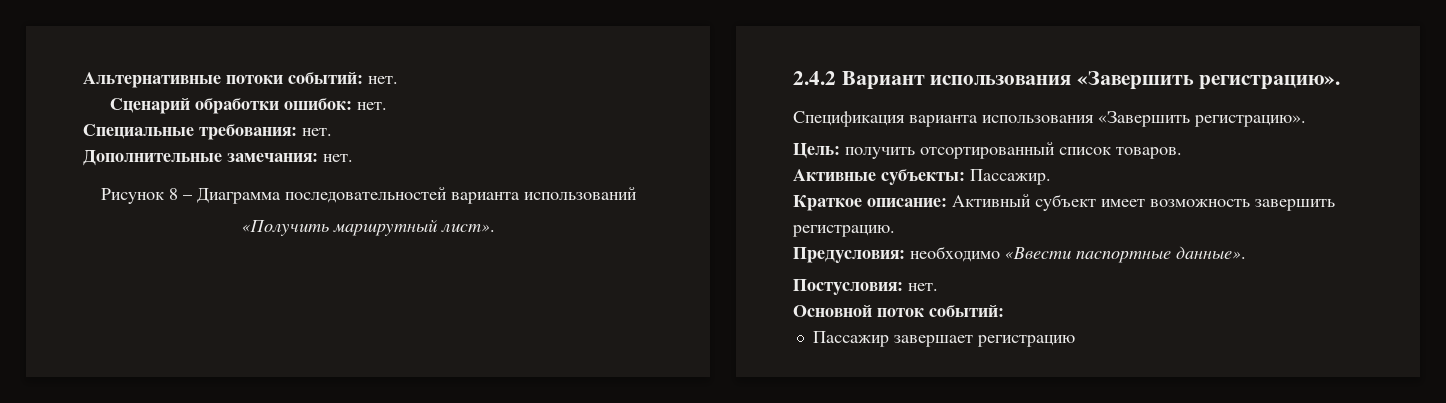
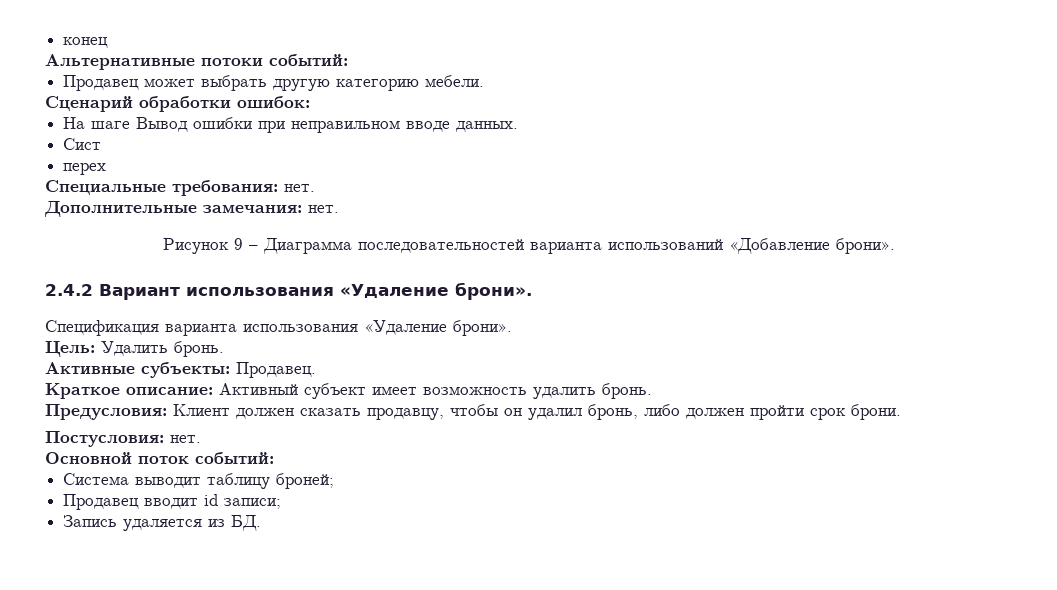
(83, 80) none -> [63,37,109,48] конец //
[368,76,398,84] [109,98,387,114] нет. // Сценарий обработки ошибок: нет. -> [63,75,485,91] [45,96,310,112] [63,117,519,133] [63,138,102,150] [63,163,107,175] // Продавец может выбрать другую категорию мебели. // Сценарий обработки ошибок: // На шаге Вывод ошибки при неправильном вводе данных. // Сист // перех
[168,188,178,200] 8 -> [233,238,243,250] 9
[241,220,495,236] // «Получить маршрутный лист». -> [728,238,895,254] «Добавление брони».
[1077,71,1340,90] «Завершить регистрацию». -> [340,282,532,300] «Удаление брони».
[1098,111,1306,127] «Завершить регистрацию». -> [364,320,512,336] «Удаление брони».
[845,142,1182,159] получить отсортированный список товаров. -> [101,341,224,357] Удалить бронь.
[970,169,1051,185] Пассажир. -> [236,362,316,378] Продавец.
[1255,199,1335,211] [792,225,895,237] завершить регистрацию. -> [533,383,652,399] удалить бронь.
[910,246,1246,263] необходимо «Ввести паспортные данные». -> [173,404,901,420] Клиент должен сказать продавцу, чтобы он удалил бронь, либо должен пройти срок брони.
[812,331,1075,347] Пассажир завершает регистрацию -> [63,473,335,489] [63,494,282,510] [63,515,262,531] Система выводит таблицу броней; // Продавец вводит id записи; // Запись удаляется из БД.

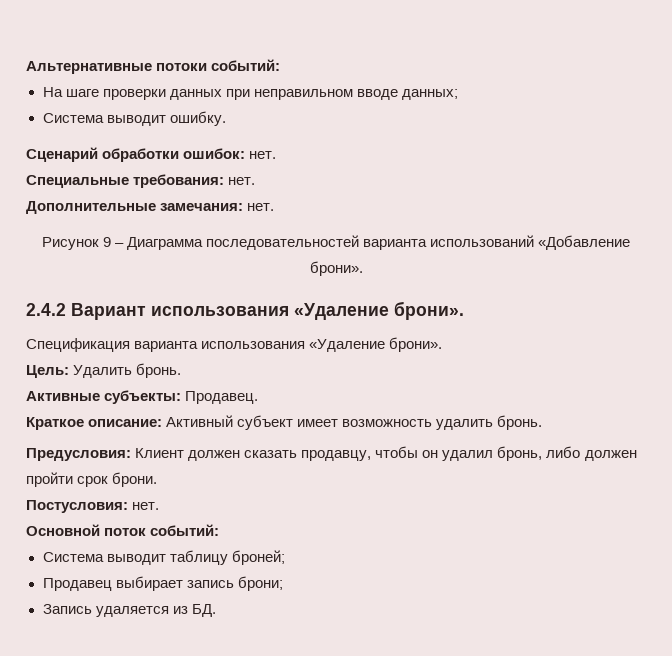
[63,37,109,48] конец // -> (26, 67) none
[63,75,485,91] [45,96,310,112] [63,117,519,133] [63,138,102,150] [63,163,107,175] Продавец может выбрать другую категорию мебели. // Сценарий обработки ошибок: // На шаге Вывод ошибки при неправильном вводе данных. // Сист // перех -> [42,87,458,100] [42,111,226,126] [26,147,277,162] На шаге проверки данных при неправильном вводе данных; // Система выводит ошибку. // Сценарий обработки ошибок: нет.
[144,494,282,509] вводит id записи; -> [115,576,283,591] выбирает запись брони;

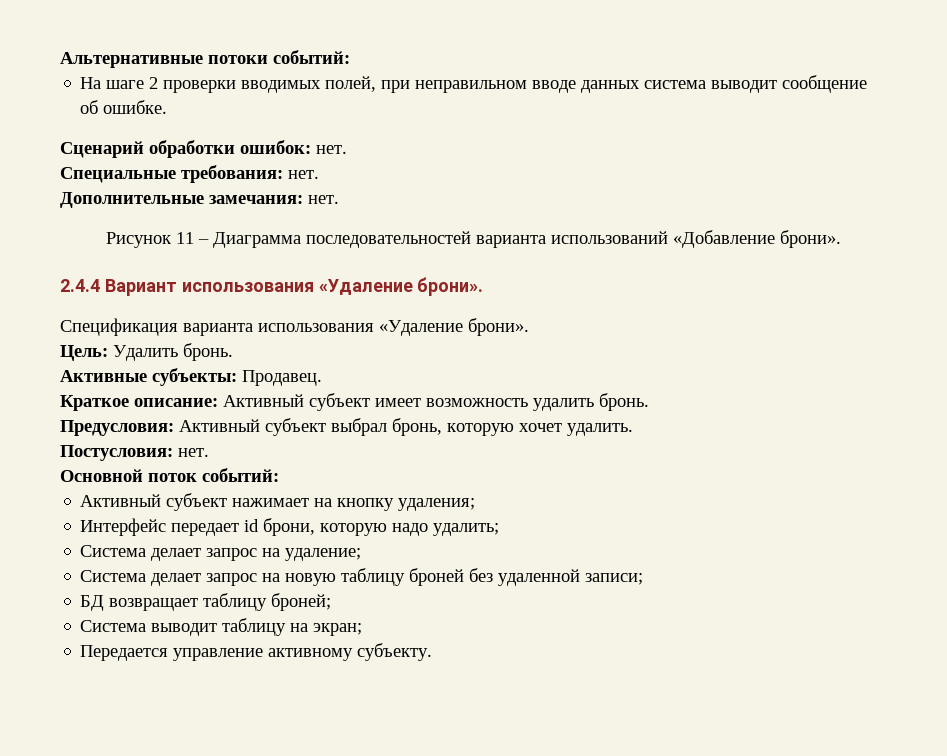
[102,89,458,100] [42,111,226,126] проверки данных при неправильном вводе данных; // Система выводит ошибку. -> [149,75,868,93] [80,100,168,114] 2 проверки вводимых полей, при неправильном вводе данных система выводит сообщение об ошибке.
[102,237,111,247] 9 -> [176,232,194,244] 11
[26,303,66,316] 2.4.2 -> [60,279,100,292] 2.4.4
[135,446,637,461] [26,472,158,487] Клиент должен сказать продавцу, чтобы он удалил бронь, либо должен пройти срок брони. -> [179,418,633,436] Активный субъект выбрал бронь, которую хочет удалить.
[42,550,285,565] [42,576,283,591] [42,604,216,617] Система выводит таблицу броней; // Продавец выбирает запись брони; // Запись удаляется из БД. -> [80,493,476,511] [80,518,500,536] [80,545,362,561] [80,568,644,586] [80,593,332,611] [80,618,363,636] [80,643,433,661] Активный субъект нажимает на кнопку удаления; // Интерфейс передает id брони, которую надо удалить; // Система делает запрос на удаление; // Система делает запрос на новую таблицу броней без удаленной записи; // БД возвращает таблицу броней; // Система выводит таблицу на экран; // Передается управление активному субъекту.

